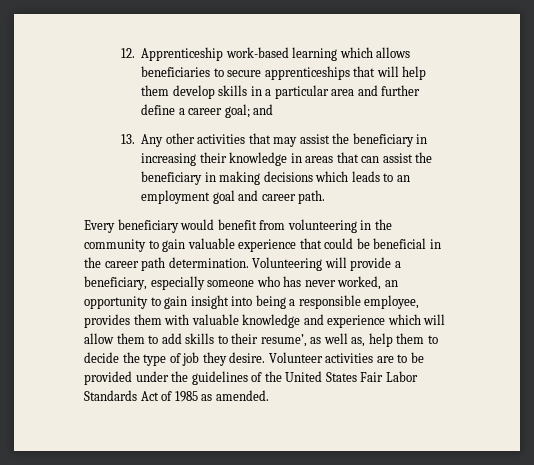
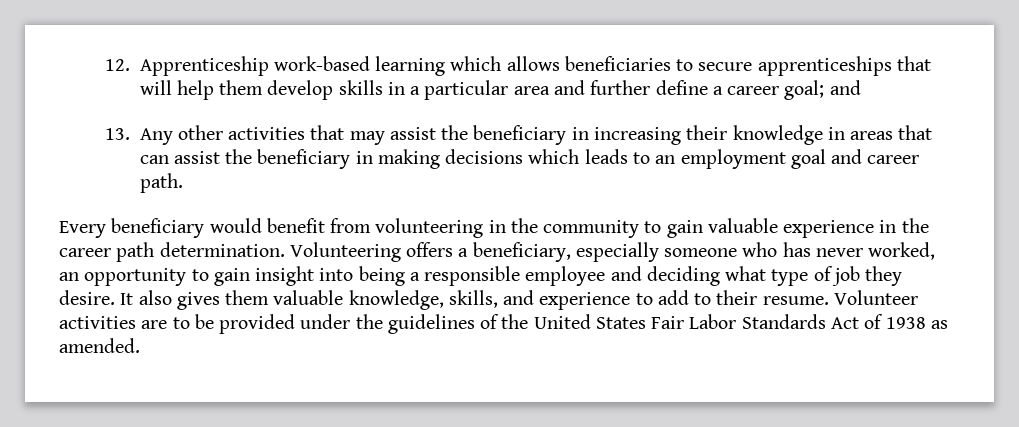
[299,238,427,249] that could be beneficial -> (875, 229) none
[324,257,392,271] will provide -> [406,242,454,257] offers
[364,295,420,309] [84,314,446,328] [84,333,438,347] [84,352,140,363] employee, provides them with valuable knowledge and experience which will allow them to add skills to their resume’, as well as, help them to decide the -> [525,266,767,286] employee and deciding what
(266, 357) none -> [120,290,829,310] It also gives them valuable knowledge, skills, and experience to add to their resume.
[174,391,198,402] 1985 -> [885,317,926,329] 1938

